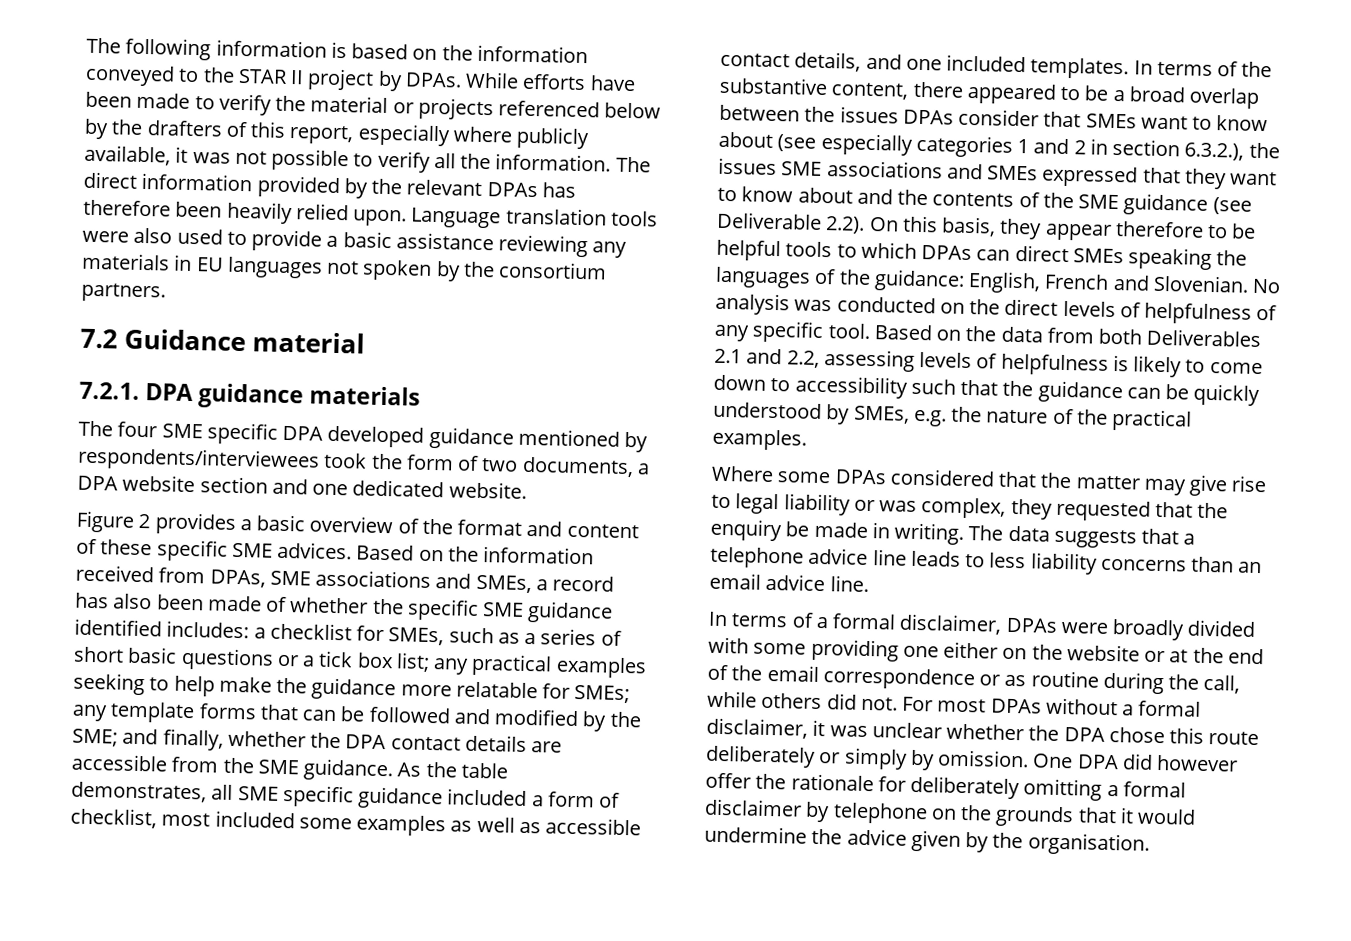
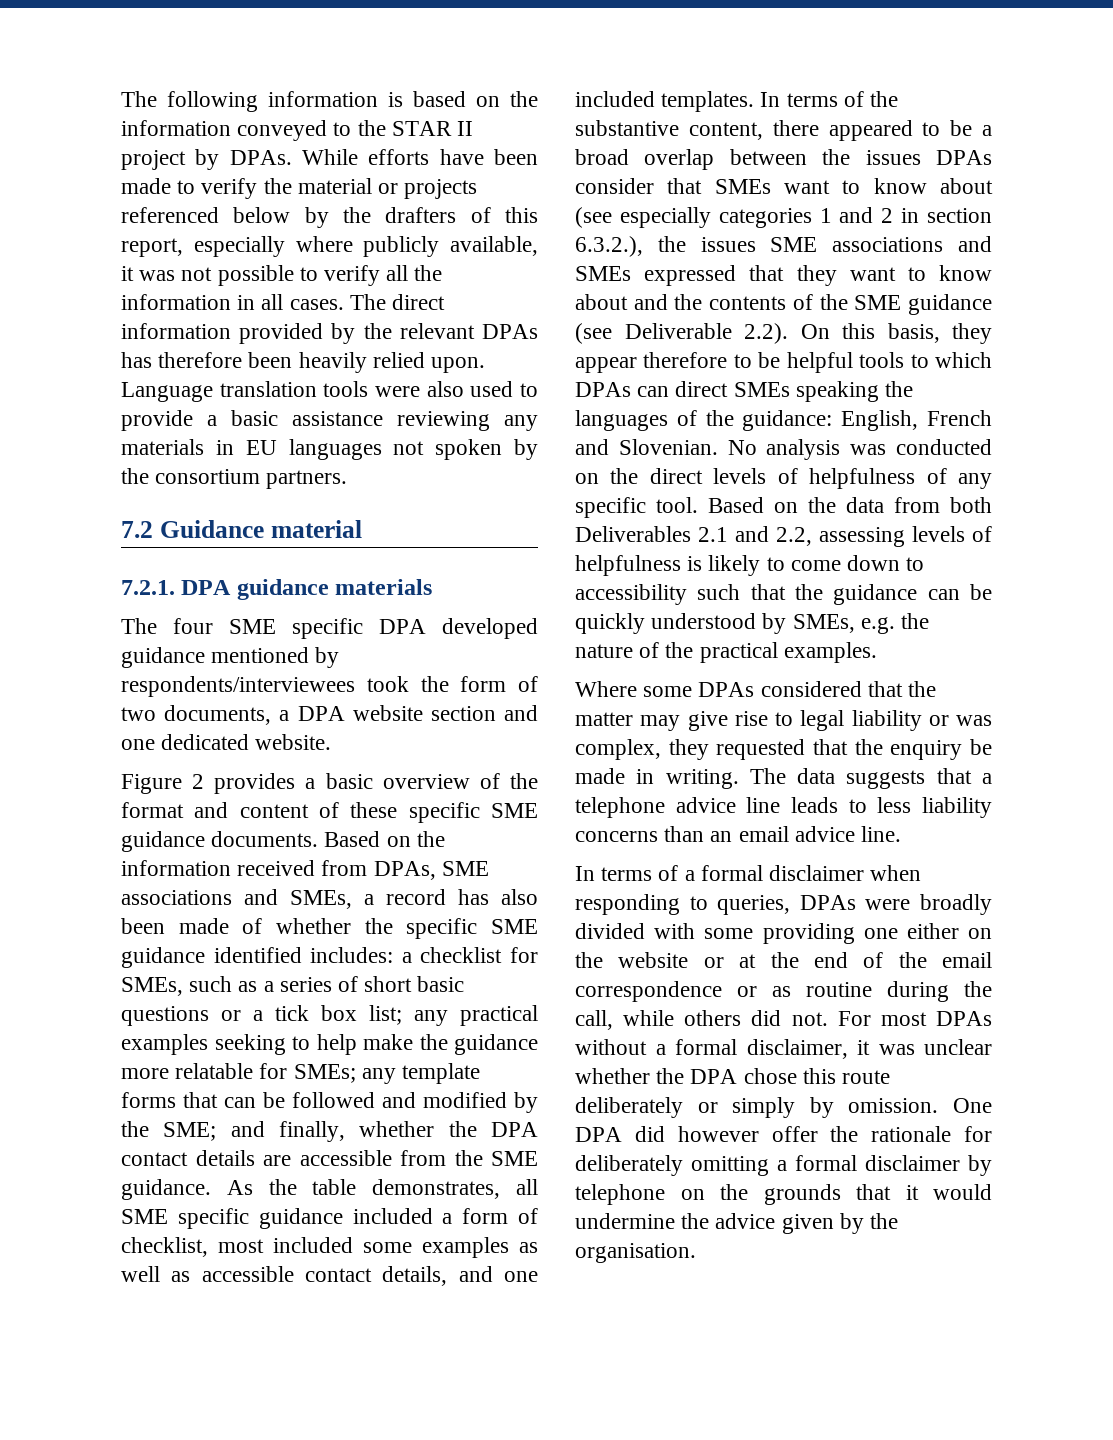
[495,153,612,172] information. -> [121,294,344,310] information in all cases.
[277,541,353,560] advices. -> [121,831,319,852] guidance documents.
[899,613,1003,635] disclaimer, -> [769,865,922,881] [575,894,791,915] disclaimer when responding to queries,

